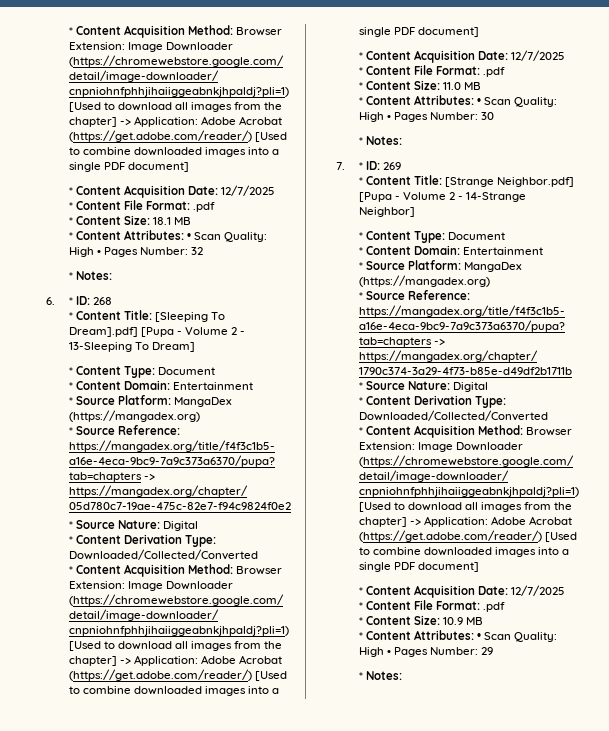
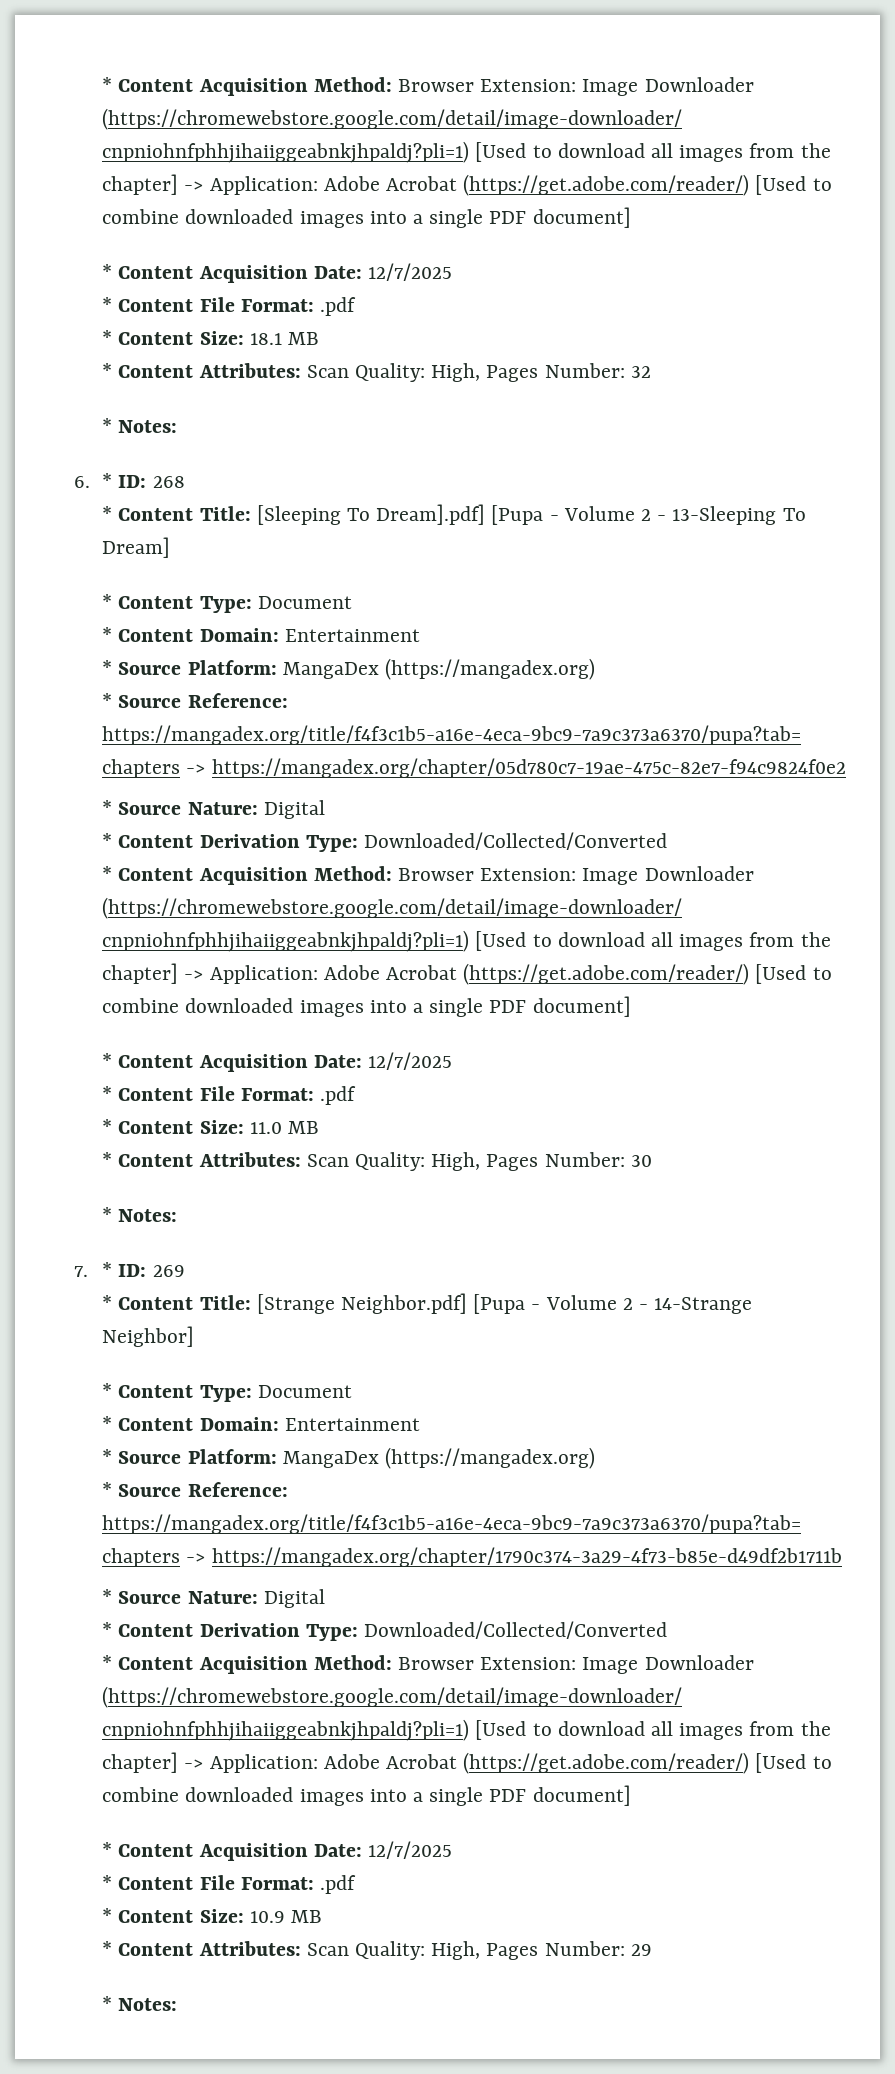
[186,232,268,242] [68,247,101,257] • Scan Quality: High • -> [306,363,481,382] Scan Quality: High,
[476,97,558,107] [358,112,391,122] • Scan Quality: High • -> [306,1152,481,1171] Scan Quality: High,
[476,632,558,642] [358,647,391,657] • Scan Quality: High • -> [306,1941,481,1960] Scan Quality: High,

